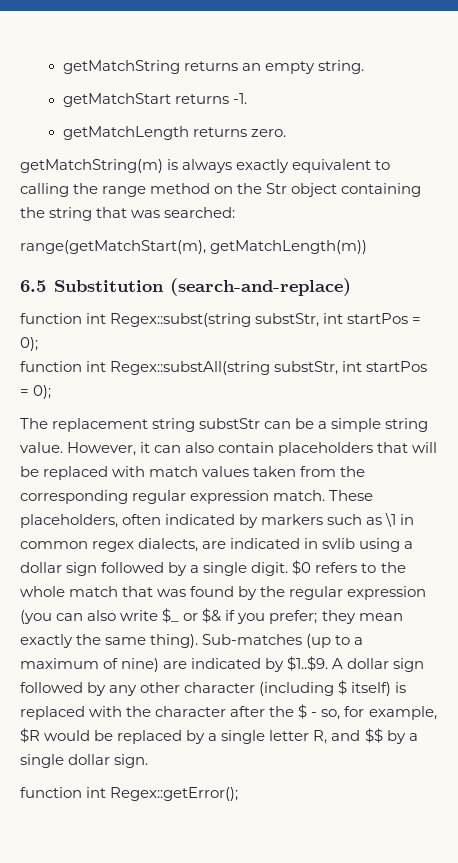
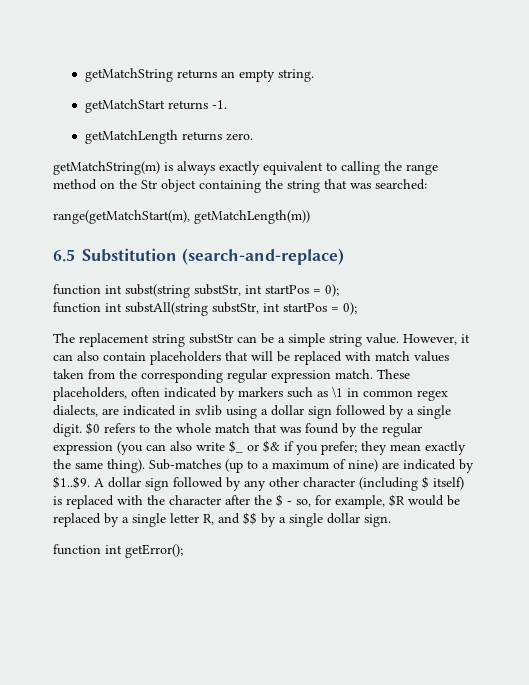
[110,313,252,327] Regex::subst(string -> [125,284,190,298] subst(string
[110,361,271,375] Regex::substAll(string -> [125,302,208,316] substAll(string
[110,787,239,801] Regex::getError(); -> [125,544,183,558] getError();

